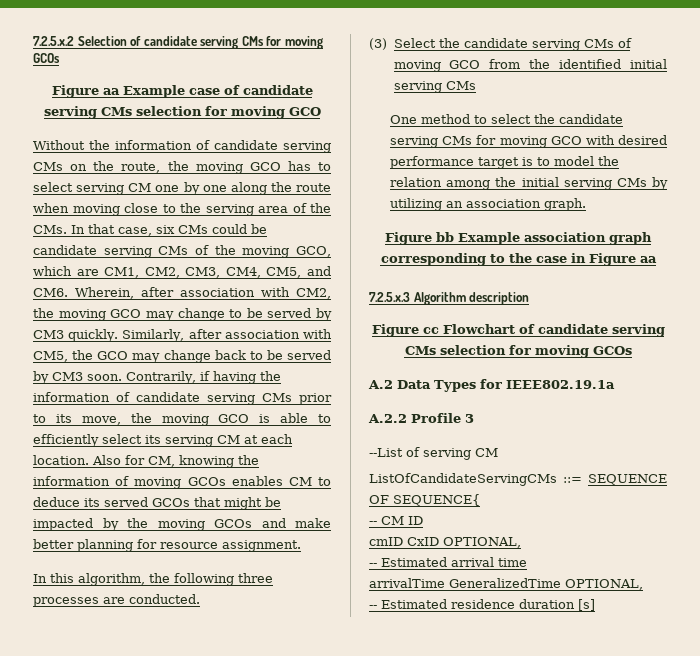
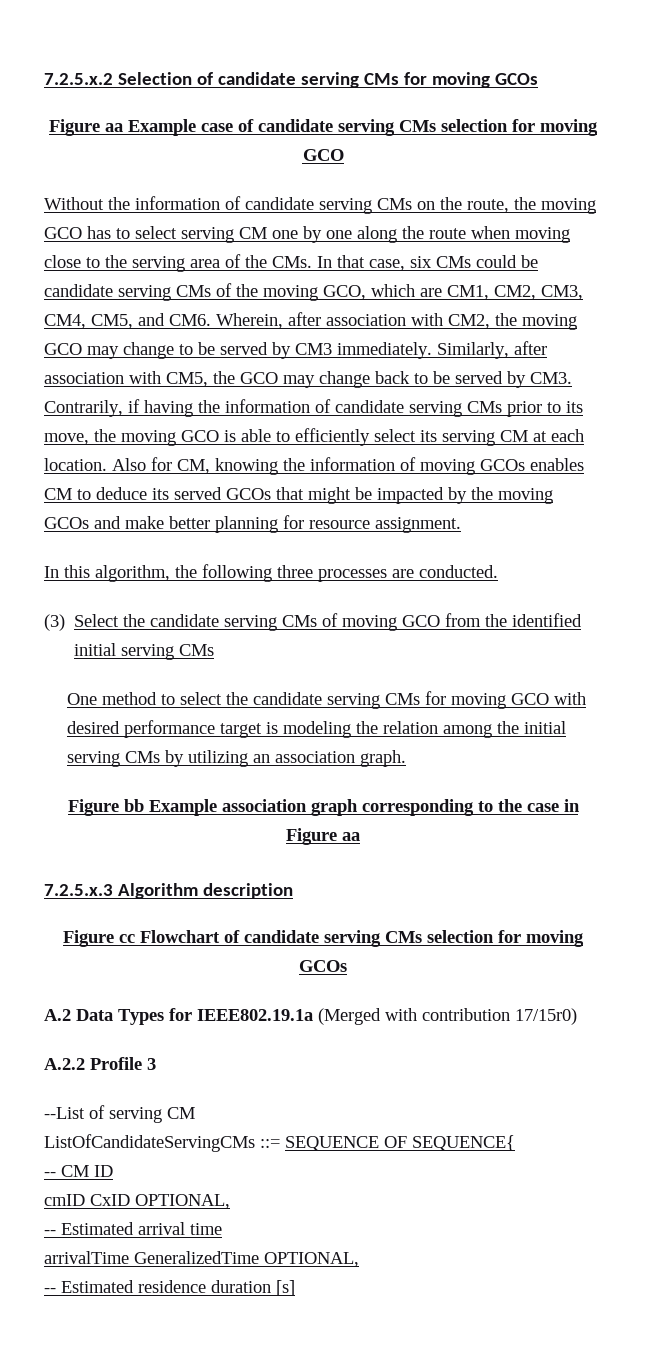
[68,329,119,342] quickly. -> [337,342,432,359] immediately.
[52,372,122,381] CM3 soon. -> [530,372,572,384] CM3.
[537,156,595,166] to model -> [282,721,351,738] modeling
(615, 384) none -> [318,1008,577,1025] (Merged with contribution 17/15r0)

